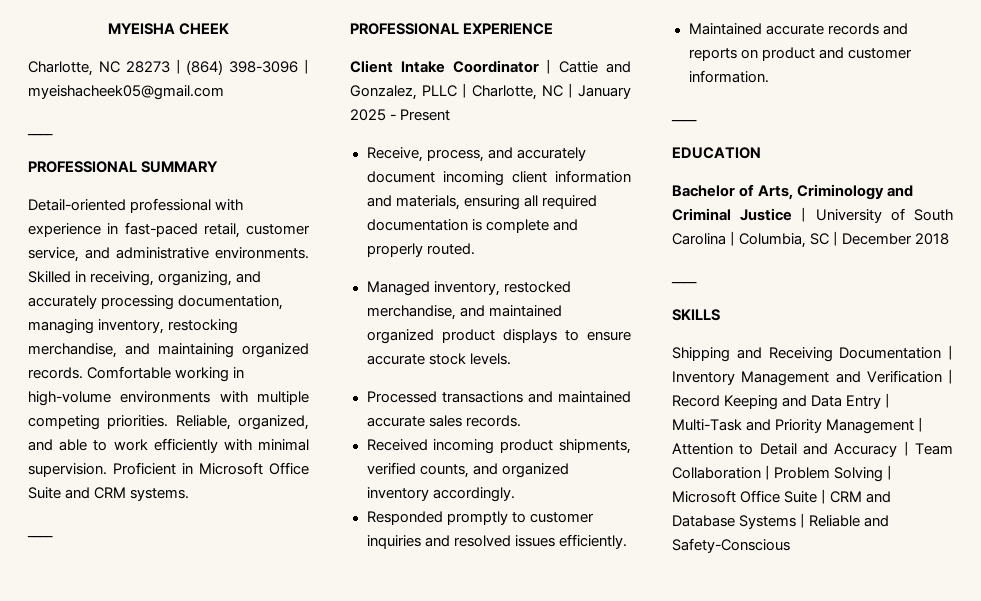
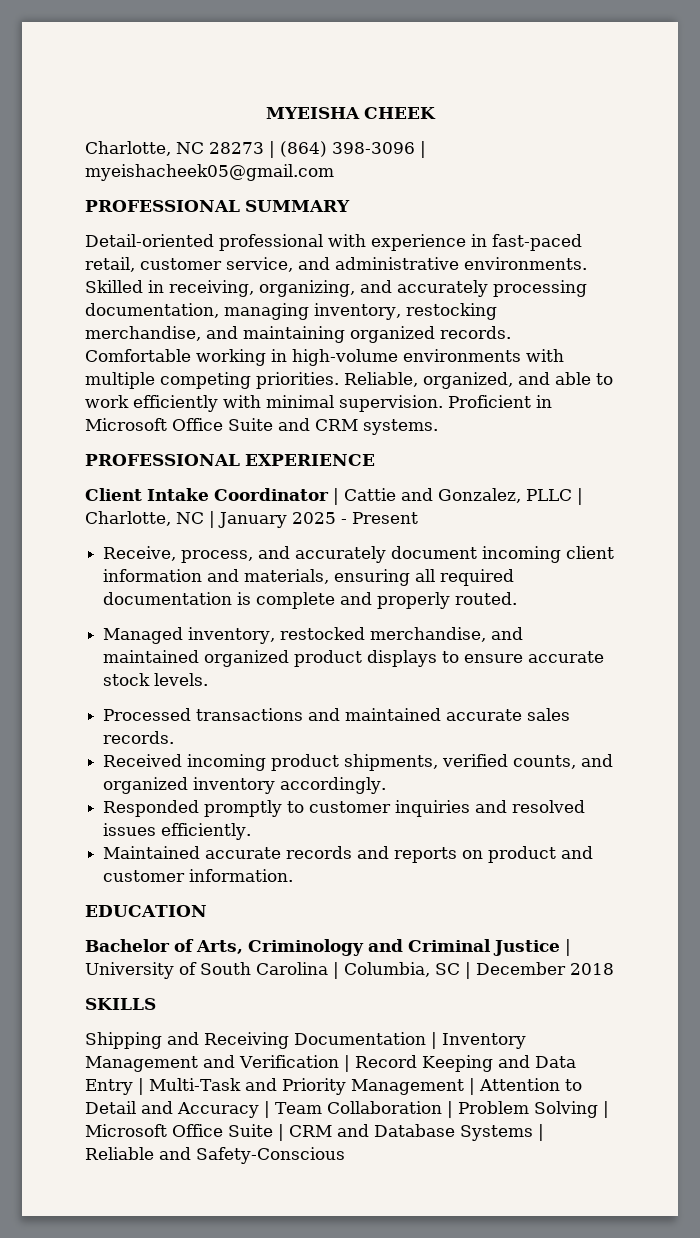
[27,134,53,136] // ____ -> (334, 172) none
[27,536,53,538] // ____ -> (438, 427) none
[671,120,697,122] // ____ -> (294, 875) none
[671,282,697,284] // ____ -> (614, 969) none

